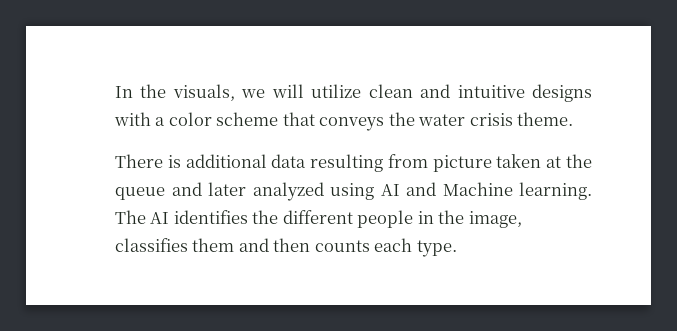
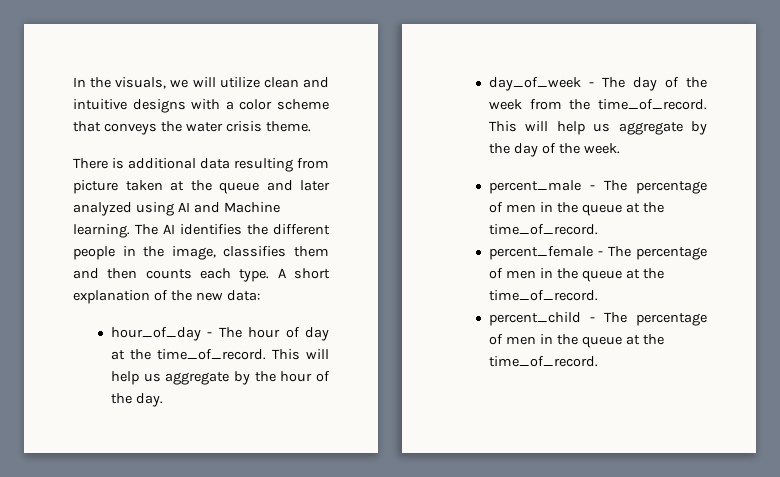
(457, 248) none -> [277,268,330,279] [73,290,260,304] [111,327,329,341] [111,349,329,360] [111,371,330,385] [111,393,163,407] [489,77,707,91] [489,99,707,110] [489,121,707,135] [489,143,620,157] [489,180,707,194] [489,202,664,216] [489,224,599,235] [489,246,707,260] [489,268,664,282] [489,290,599,301] [489,312,707,326] [489,334,664,348] [489,356,599,367] A short explanation of the new data: // hour_of_day - The hour of day at the time_of_record. This will help us aggregate by the hour of the day. // day_of_week - The day of the week from the time_of_record. This will help us aggregate by the day of the week. // percent_male - The percentage of men in the queue at the time_of_record. // percent_female - The percentage of men in the queue at the time_of_record. // percent_child - The percentage of men in the queue at the time_of_record.

